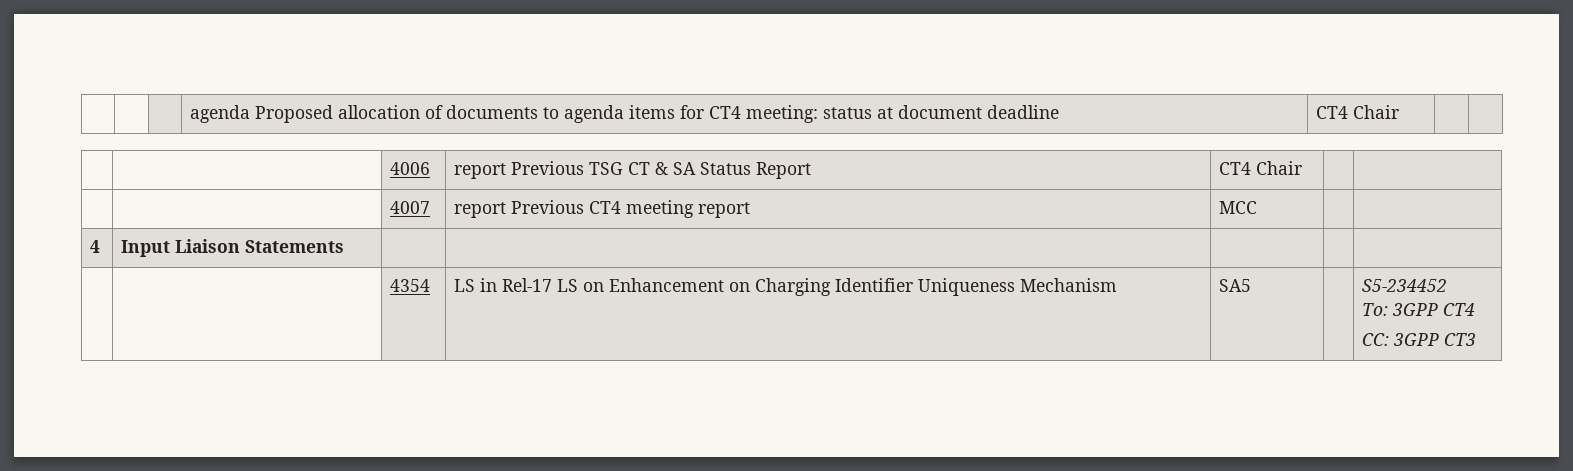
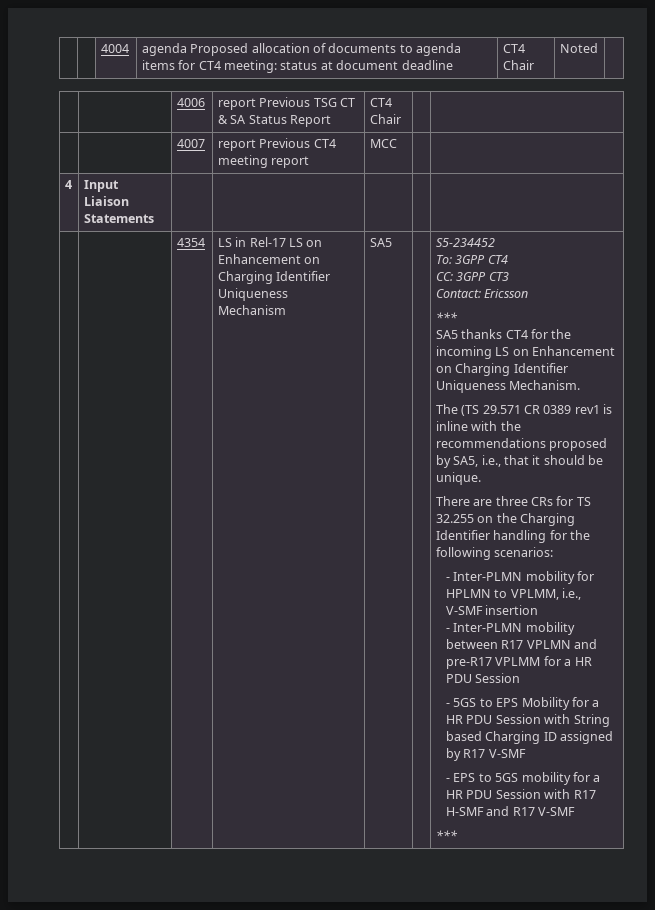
(189, 114) | | -> [100,44,129,53] | | 4004
(1399, 112) none -> [559,43,598,53] Noted
(1476, 339) none -> [435,289,529,298] [435,312,458,322] [435,329,572,339] [435,346,616,359] [435,363,568,376] [435,380,581,393] [435,404,613,416] [435,421,521,431] [435,438,608,451] [435,455,604,468] [435,472,481,485] [435,496,591,506] [435,513,576,526] [435,530,591,543] [435,547,554,560] [446,571,595,584] [446,588,582,600] [446,605,539,615] [446,622,575,635] [446,639,598,649] [446,656,592,669] [446,673,521,683] [446,697,600,710] [446,714,610,727] [446,731,614,744] [446,748,526,761] [446,772,601,785] [446,789,596,799] [446,806,576,816] [435,830,458,840] // Contact: Ericsson // *** // SA5 thanks CT4 for the incoming LS on Enhancement on Charging Identifier Uniqueness Mechanism. // The (TS 29.571 CR 0389 rev1 is inline with the recommendations proposed by SA5, i.e., that it should be unique. // There are three CRs for TS 32.255 on the Charging Identifier handling for the following scenarios: // - Inter-PLMN mobility for HPLMN to VPLMM, i.e., V-SMF insertion // - Inter-PLMN mobility between R17 VPLMN and pre-R17 VPLMM for a HR PDU Session // - 5GS to EPS Mobility for a HR PDU Session with String based Charging ID assigned by R17 V-SMF // - EPS to 5GS mobility for a HR PDU Session with R17 H-SMF and R17 V-SMF // ***

